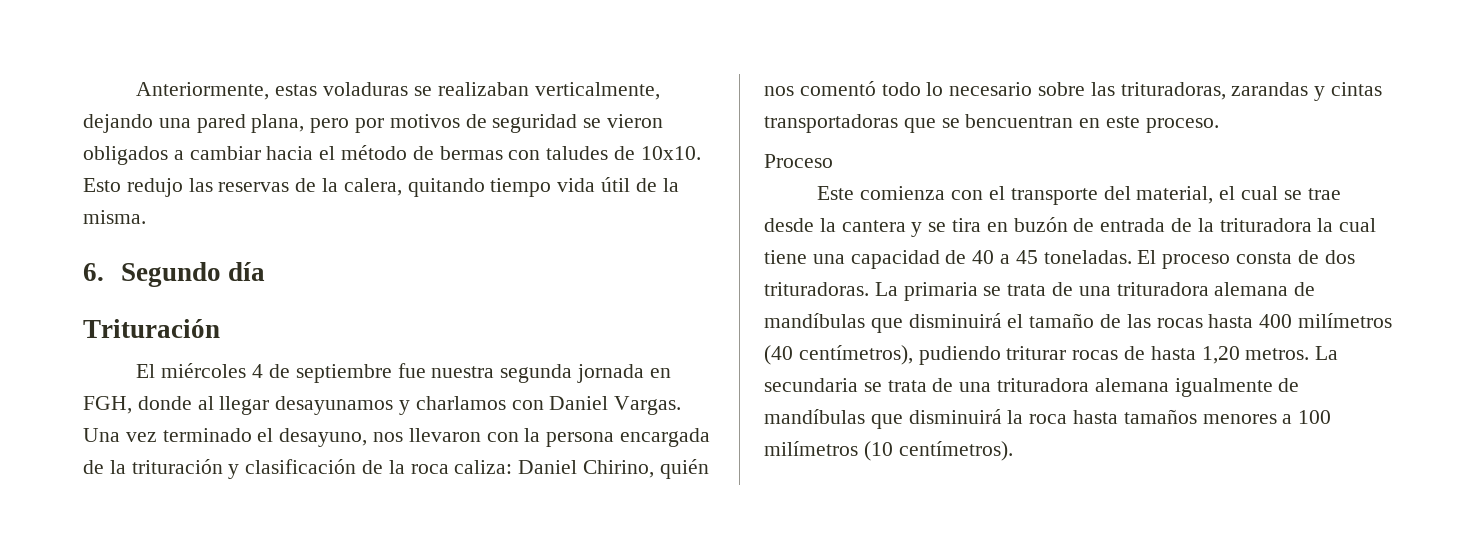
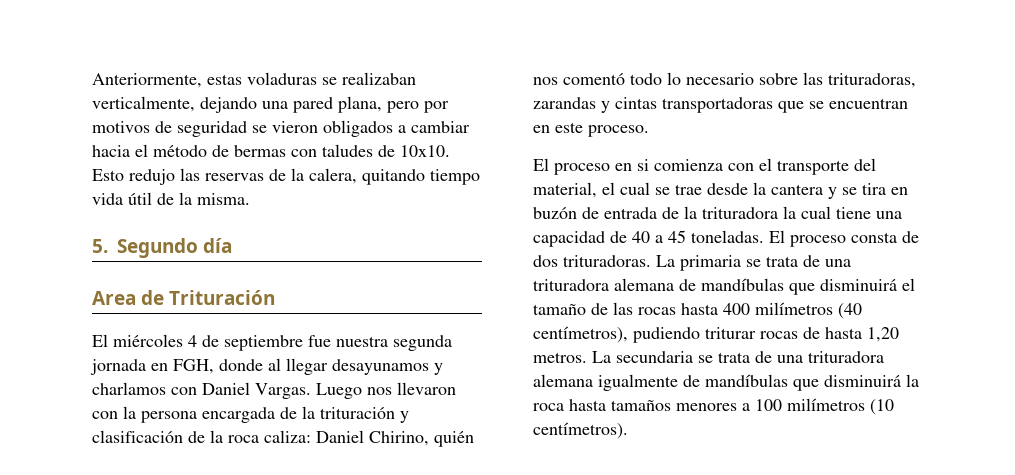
[83,263,104,281] 6. -> [92,239,108,253] 5.
(266, 271) none -> [92,290,165,305] Area de
[83,428,368,447] Una vez terminado el desayuno, -> [316,383,362,399] Luego
[965,114,1074,128] bencuentran -> [829,98,908,109] encuentran
[764,154,833,168] [817,186,855,200] Proceso // Este -> [533,158,649,175] El proceso en si

